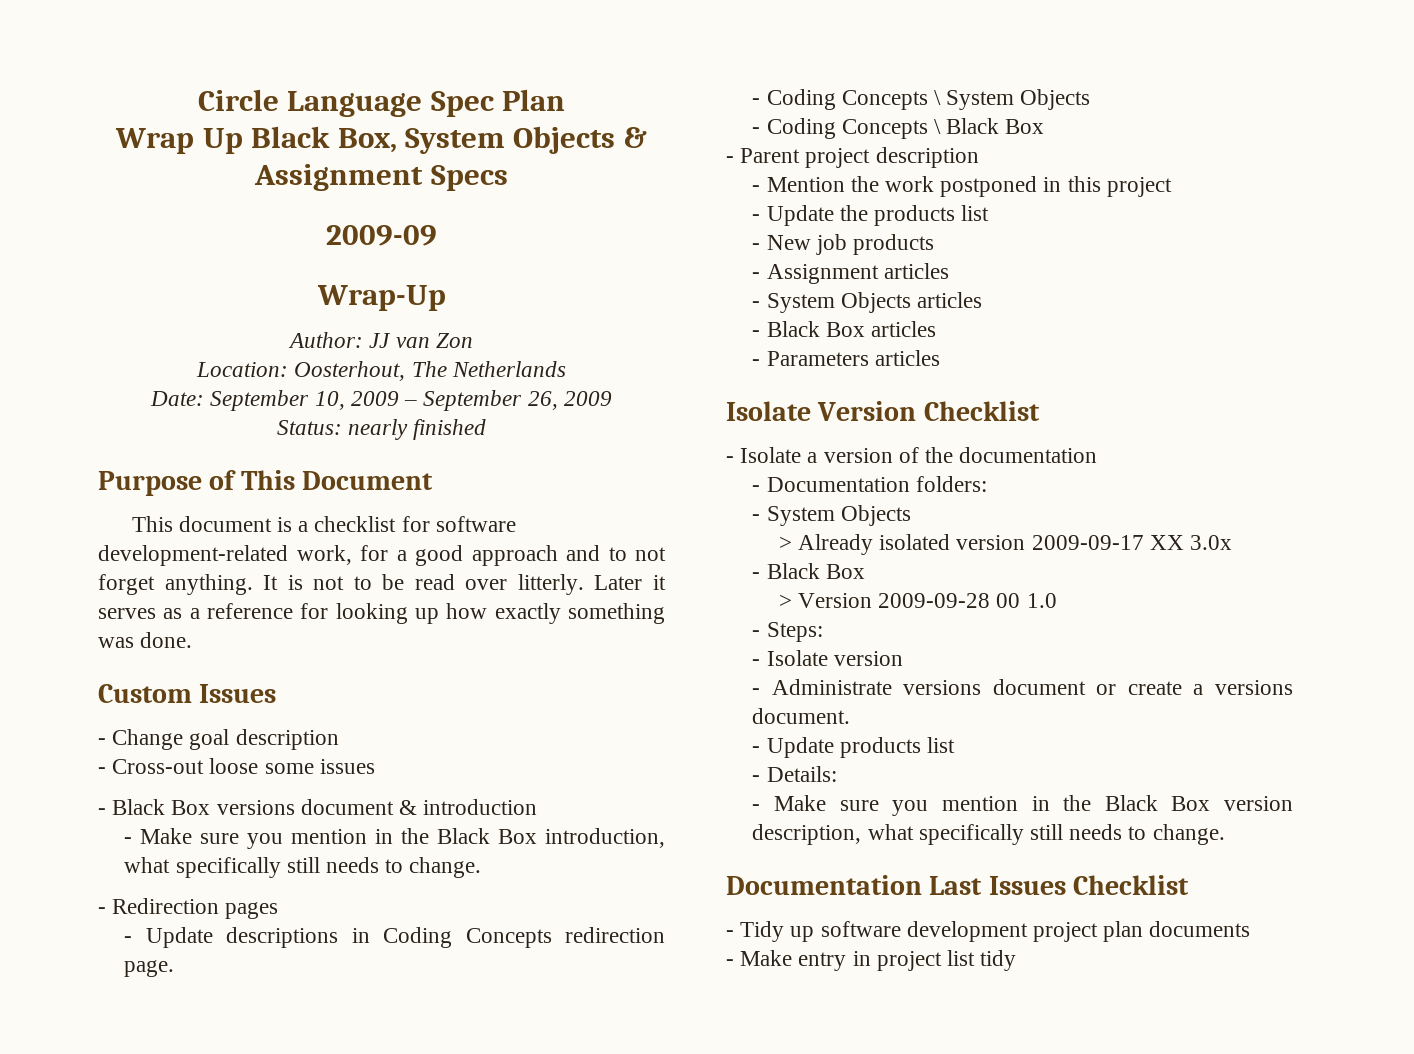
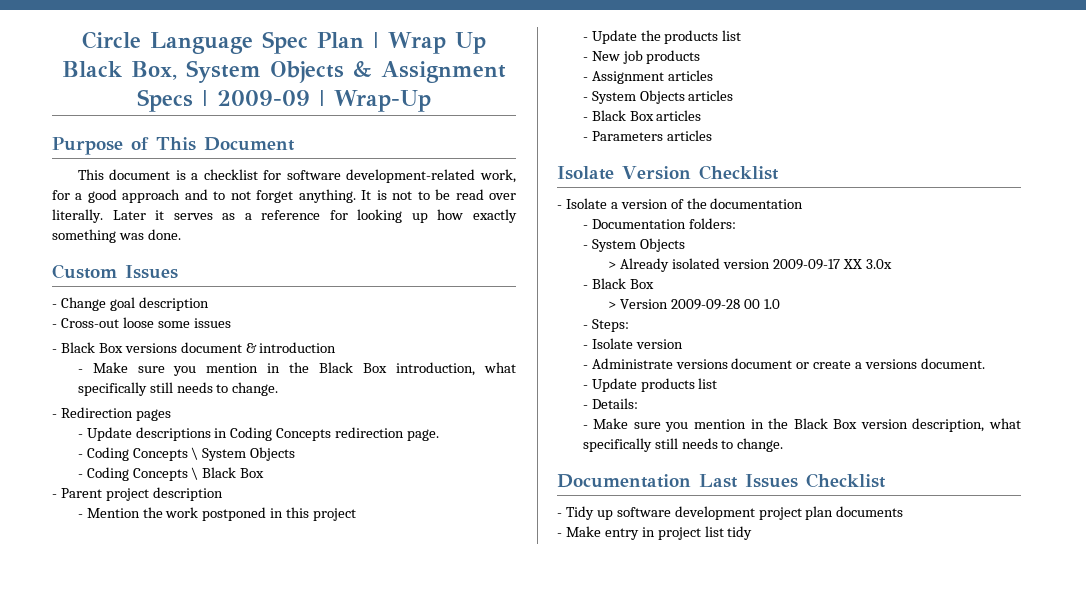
(566, 100) // -> [373,32,380,48] |
(508, 178) // -> [201,90,208,106] |
(437, 235) // -> [318,90,325,106] |
[288,332,473,348] [196,361,566,381] [150,390,612,411] [276,419,487,440] // Author: JJ van Zon // Location: Oosterhout, The Netherlands // Date: September 10, 2009 – September 26, 2009 // Status: nearly finished -> (432, 101) none
[517,574,584,595] litterly. -> [52,209,103,223] literally.

